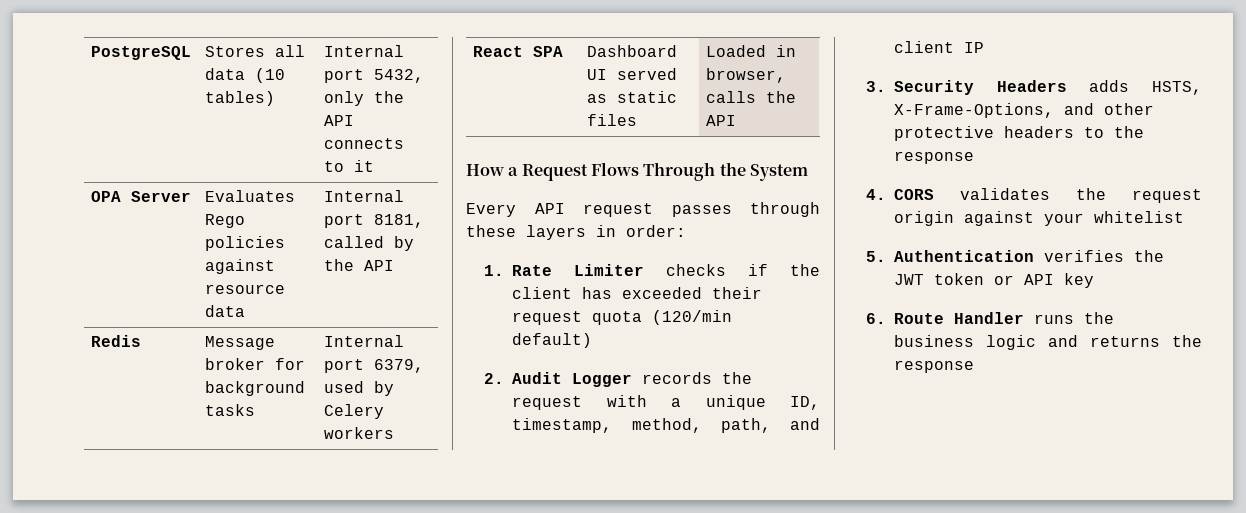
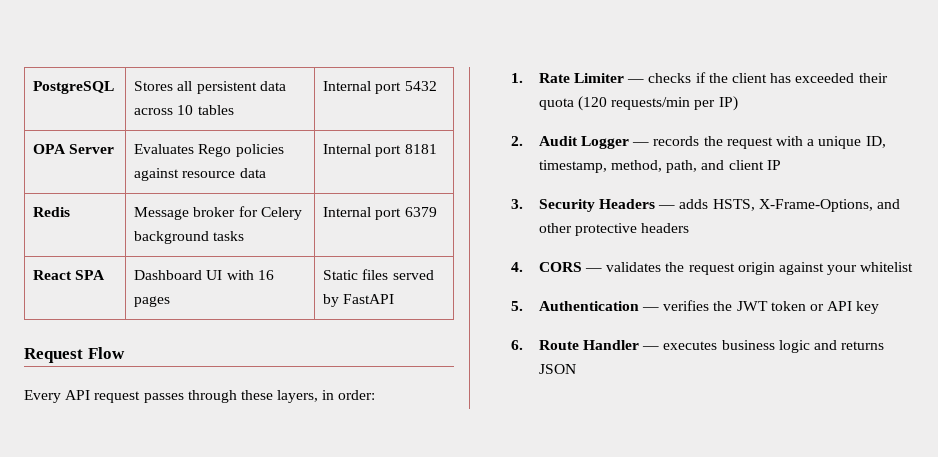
[204,68,285,83] [204,91,275,106] [323,45,404,57] [323,69,424,83] [323,91,404,106] [323,115,354,126] [323,138,404,149] [323,160,374,172] data (10 tables) | Internal port 5432, only the API connects to it -> [196,81,286,94] [134,105,234,115] [323,81,437,94] persistent data across 10 tables | Internal port 5432
[373,214,424,228] [323,236,414,251] [323,259,394,271] 8181, called by the API -> [404,144,437,154] 8181
(305, 364) none -> [260,207,302,220] Celery
[373,359,424,373] [323,381,394,396] [323,404,384,419] [323,427,394,439] 6379, used by Celery workers -> [404,207,437,217] 6379
[616,68,677,80] [586,91,677,103] [586,114,637,126] [705,45,796,57] [705,68,786,83] [705,91,796,103] [705,115,736,126] [466,162,808,181] served as static files | Loaded in browser, calls the API // How a Request Flows Through the System -> [226,270,274,280] [134,296,171,307] [323,269,434,280] [323,294,395,307] [24,347,125,363] with 16 pages | Static files served by FastAPI // Request Flow
[526,225,586,240] layers -> [277,390,319,403] layers,
(645, 270) none -> [627,79,645,83] —
[512,310,733,325] [512,333,593,348] request quota (120/min default) -> [538,96,738,111] quota (120 requests/min per IP)
(633, 380) none -> [632,142,650,146] —
(1067, 86) none -> [658,205,676,209] —
[1084,126,1145,138] [894,151,975,164] to the response -> (690, 228) none
(935, 194) none -> [585,268,603,272] —
(1035, 256) none -> [642,307,660,311] —
[1034,312,1115,324] runs the -> [642,341,718,350] — executes
[1172,335,1202,347] [894,360,975,373] the response -> [538,364,576,374] JSON

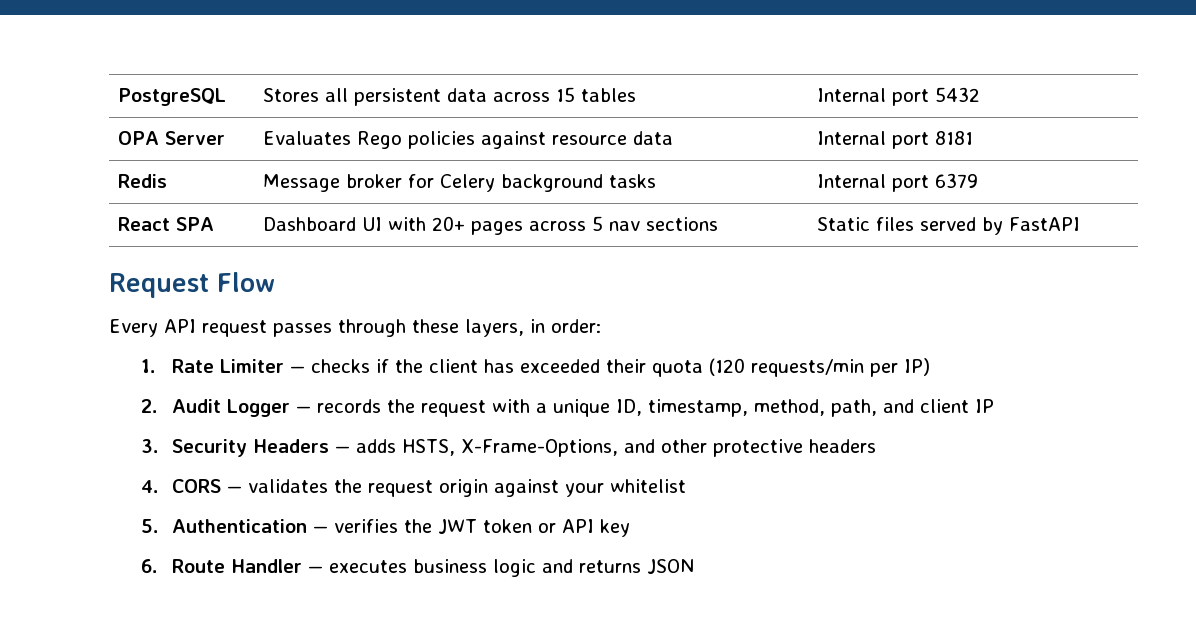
[177,105,194,115] 10 -> [555,87,575,102] 15
[257,270,274,280] 16 -> [431,216,465,231] 20+
(171, 301) none -> [528,216,718,231] across 5 nav sections

